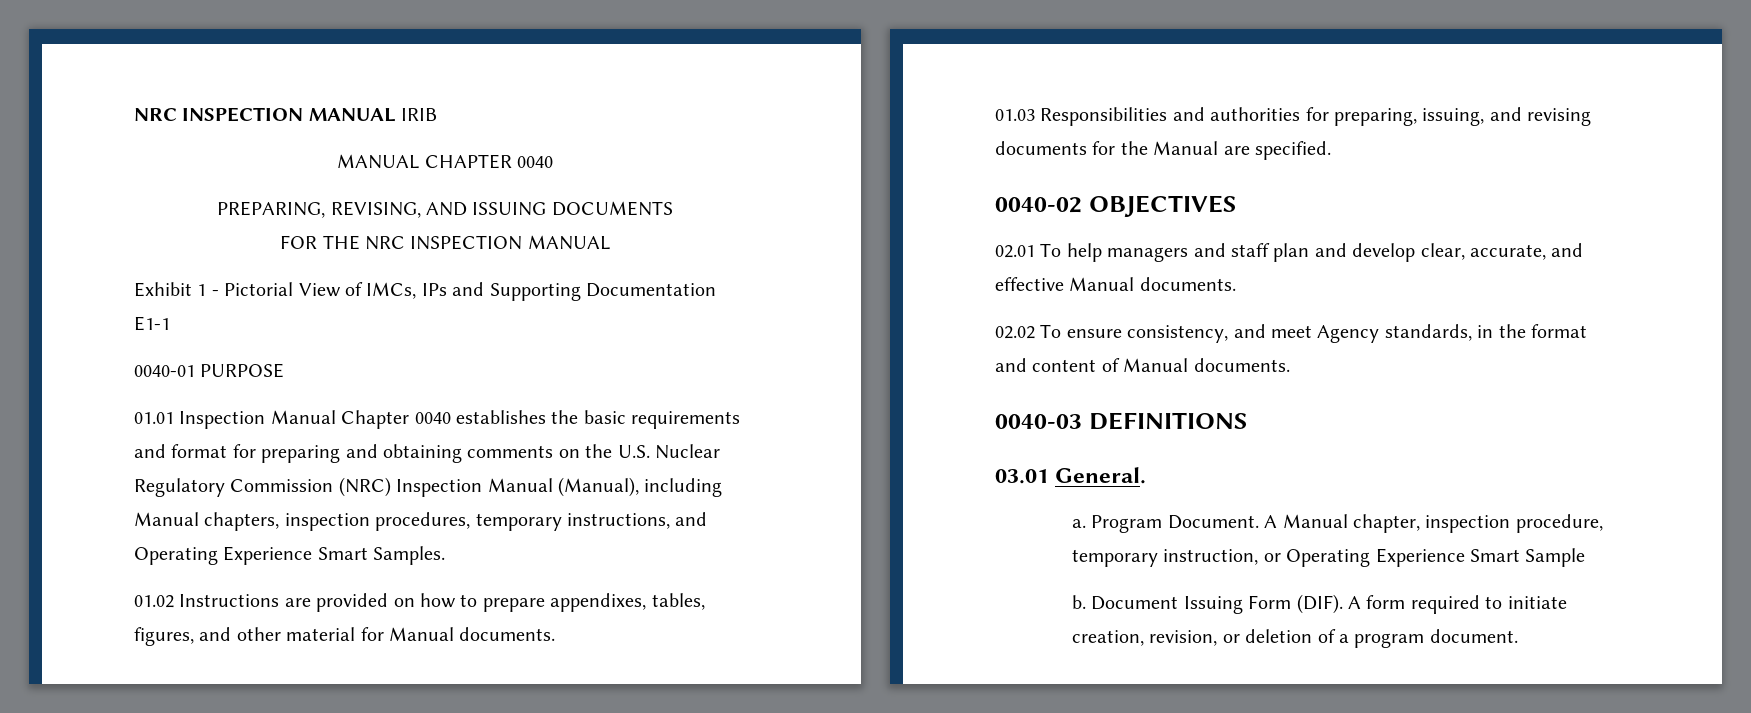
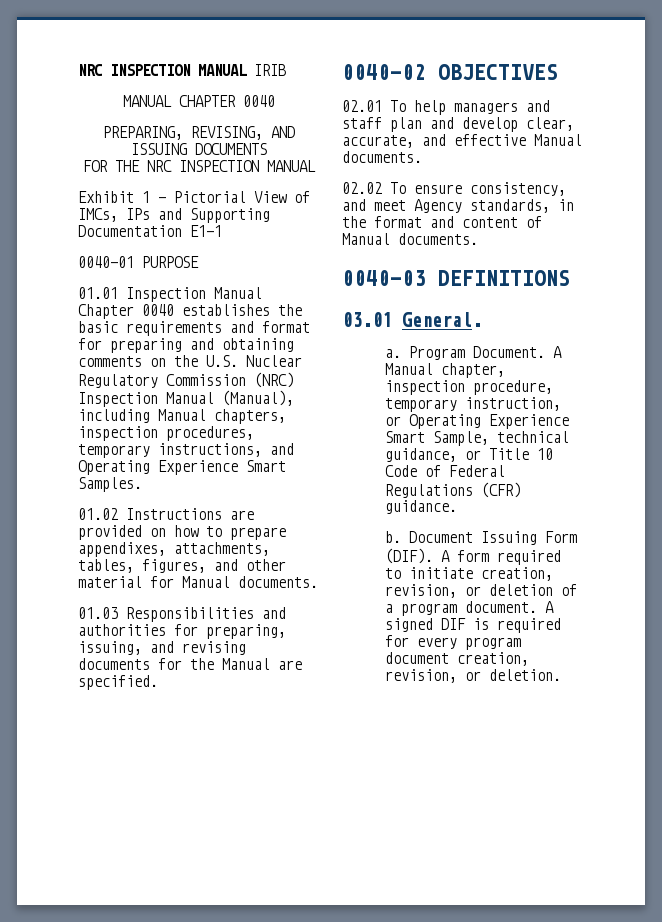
(647, 602) none -> [174,542,270,556] attachments,
[1525,548,1586,567] Sample -> [432,431,569,446] [384,448,553,462] [384,465,505,477] [384,482,521,498] [384,500,457,514] Sample, technical guidance, or Title 10 Code of Federal Regulations (CFR) guidance.
(1518, 636) none -> [544,601,554,613] [384,618,561,633] [384,635,521,650] [384,652,529,666] [384,669,561,683] A signed DIF is required for every program document creation, revision, or deletion.

